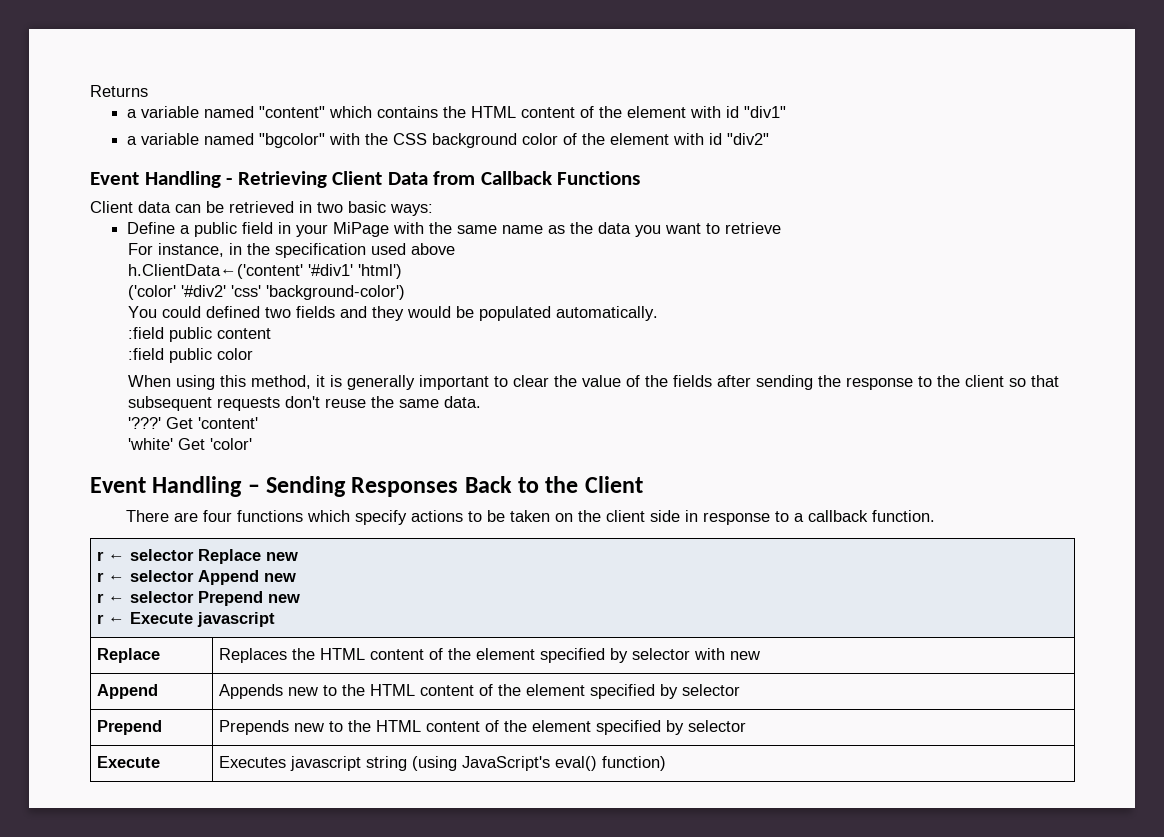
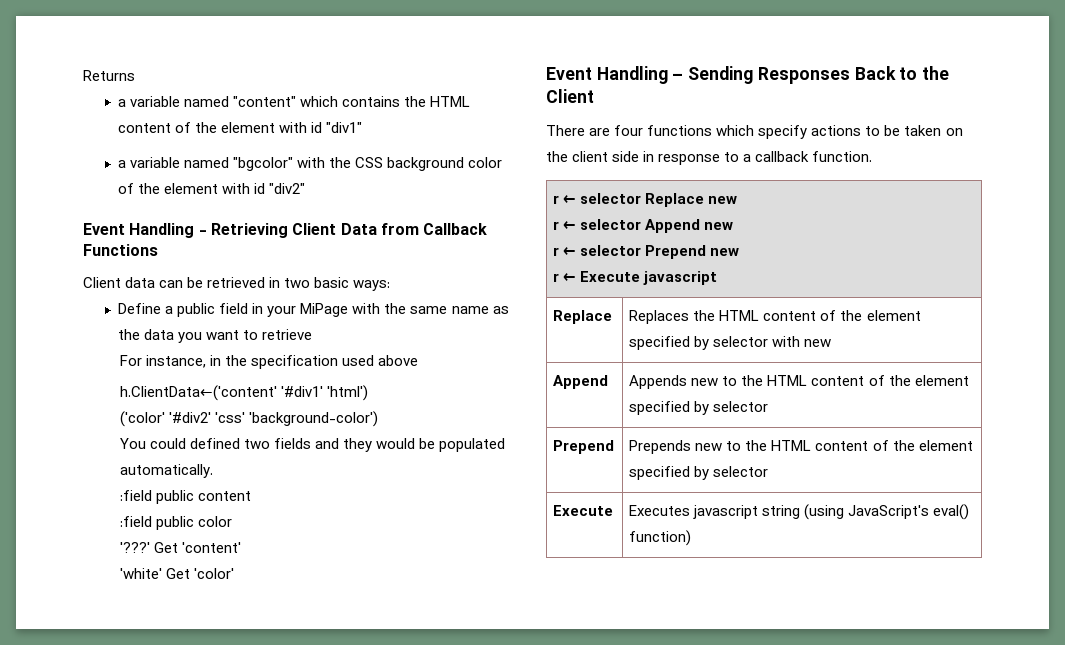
[128,375,1060,390] [128,396,482,411] // When using this method, it is generally important to clear the value of the fields after sending the response to the client so that subsequent requests don't reuse the same data. -> (233, 521) none

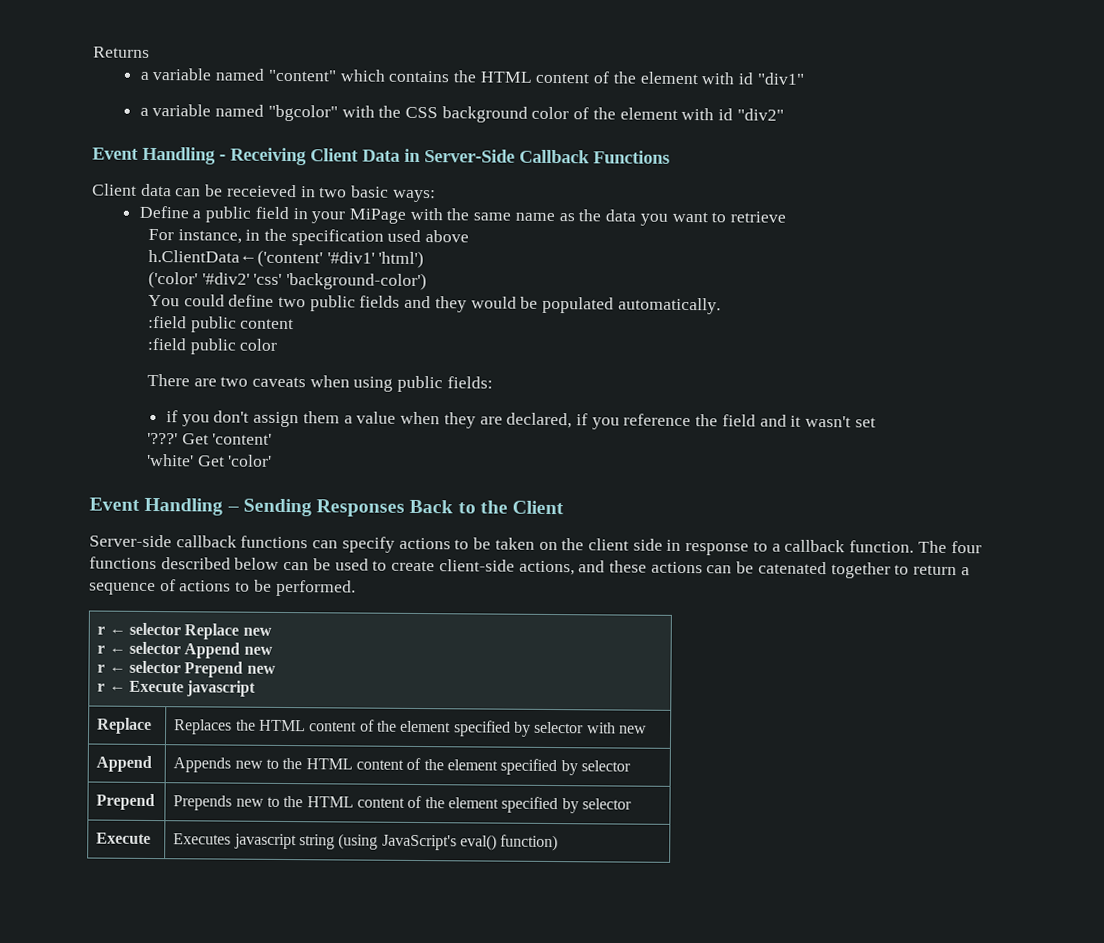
[210,223,288,238] Retrieving -> [230,147,307,166] Receiving
[380,223,419,235] from -> [404,148,515,163] in Server-Side
[207,277,266,288] retrieved -> [226,184,297,198] receieved
[190,438,271,449] defined two -> [228,294,356,312] define two public
(233, 521) none -> [146,373,493,393] [166,410,876,430] // There are two caveats when using public fields: // if you don't assign them a value when they are declared, if you reference the field and it wasn't set
[546,125,755,136] There are four functions which -> [89,534,339,549] Server-side callback functions can
(873, 156) none -> [917,540,982,554] [89,556,970,579] [89,579,356,597] The four functions described below can be used to create client-side actions, and these actions can be catenated together to return a sequence of actions to be performed.

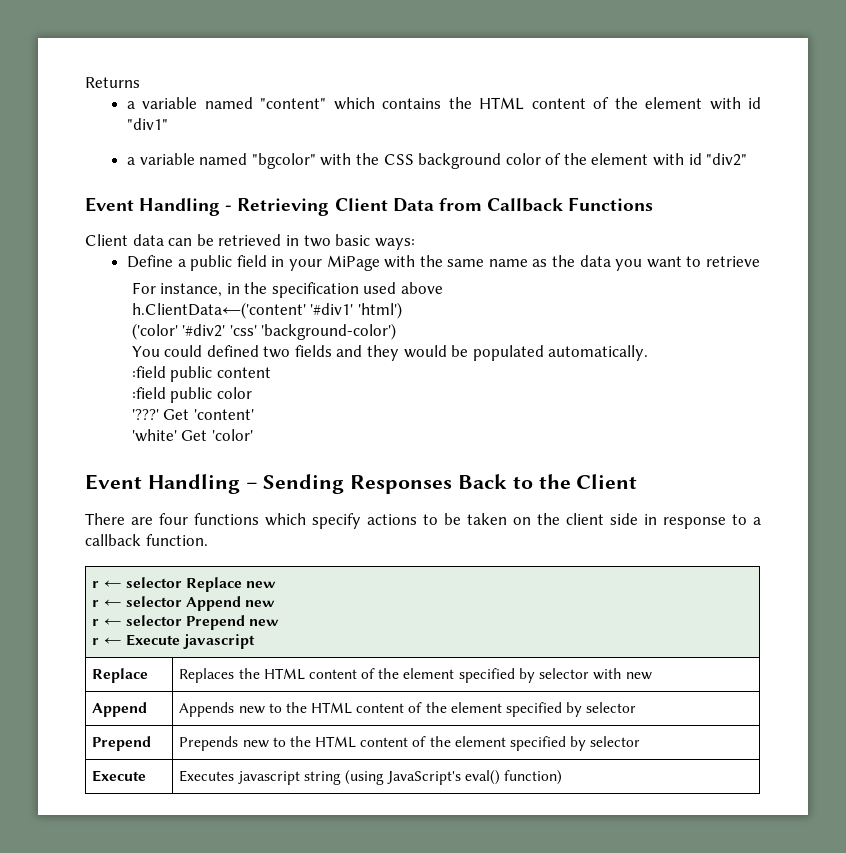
[230,147,307,166] Receiving -> [237,198,330,216] Retrieving
[404,148,515,163] in Server-Side -> [438,198,482,211] from
[226,184,297,198] receieved -> [218,234,282,246] retrieved
[228,294,356,312] define two public -> [206,345,291,358] defined two
[146,373,493,393] [166,410,876,430] // There are two caveats when using public fields: // if you don't assign them a value when they are declared, if you reference the field and it wasn't set -> (252, 393) none
[89,534,339,549] Server-side callback functions can -> [85,513,306,526] There are four functions which
[917,540,982,554] [89,556,970,579] [89,579,356,597] The four functions described below can be used to create client-side actions, and these actions can be catenated together to return a sequence of actions to be performed. -> (208, 540) none

